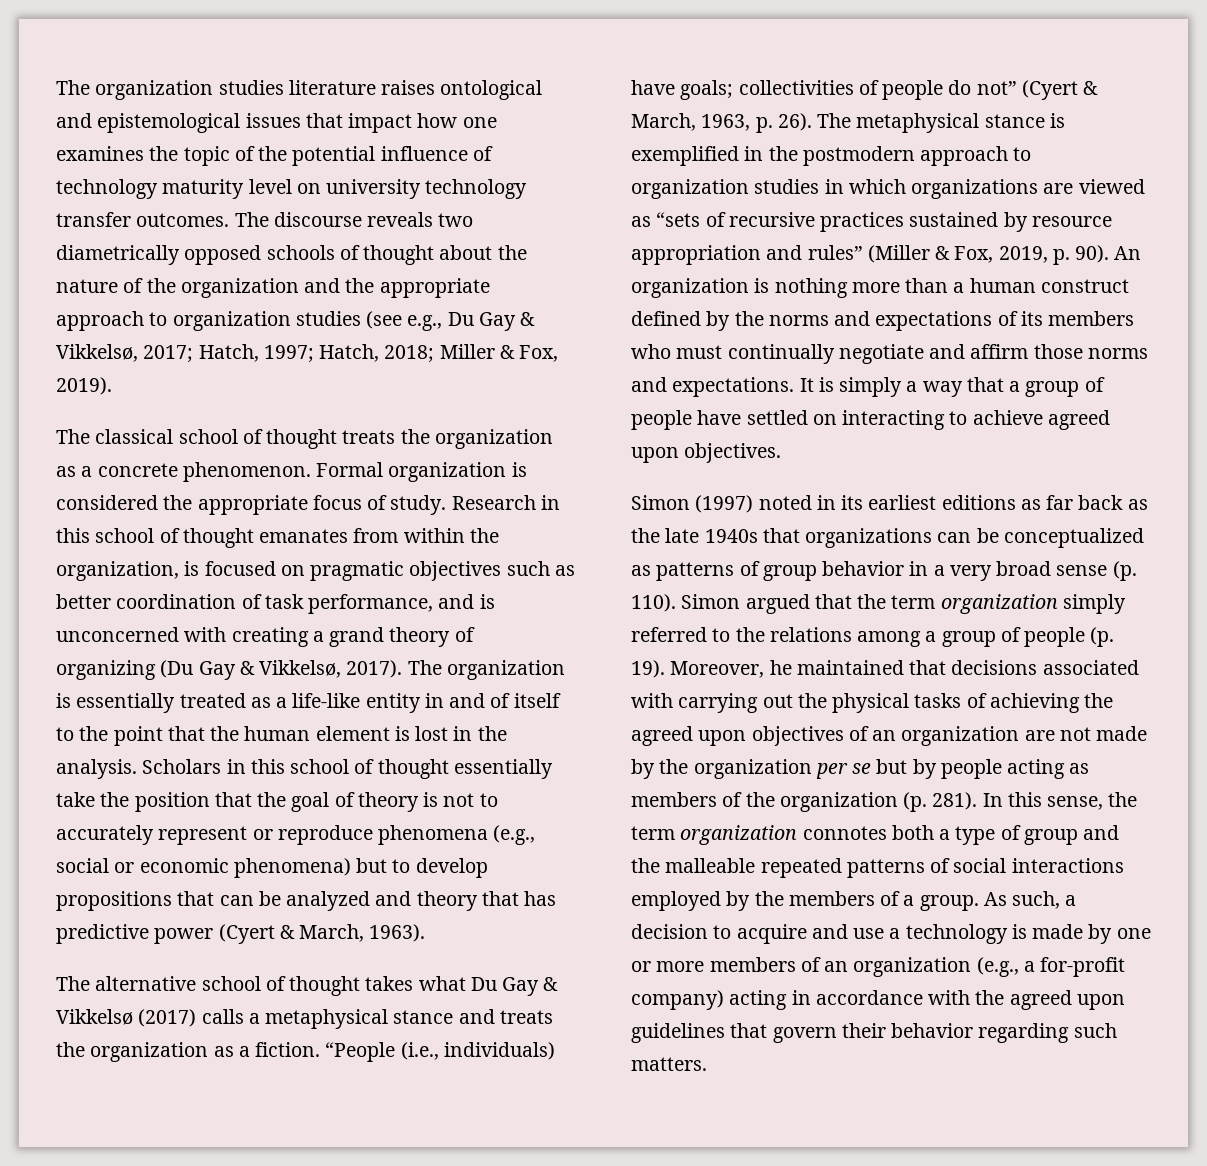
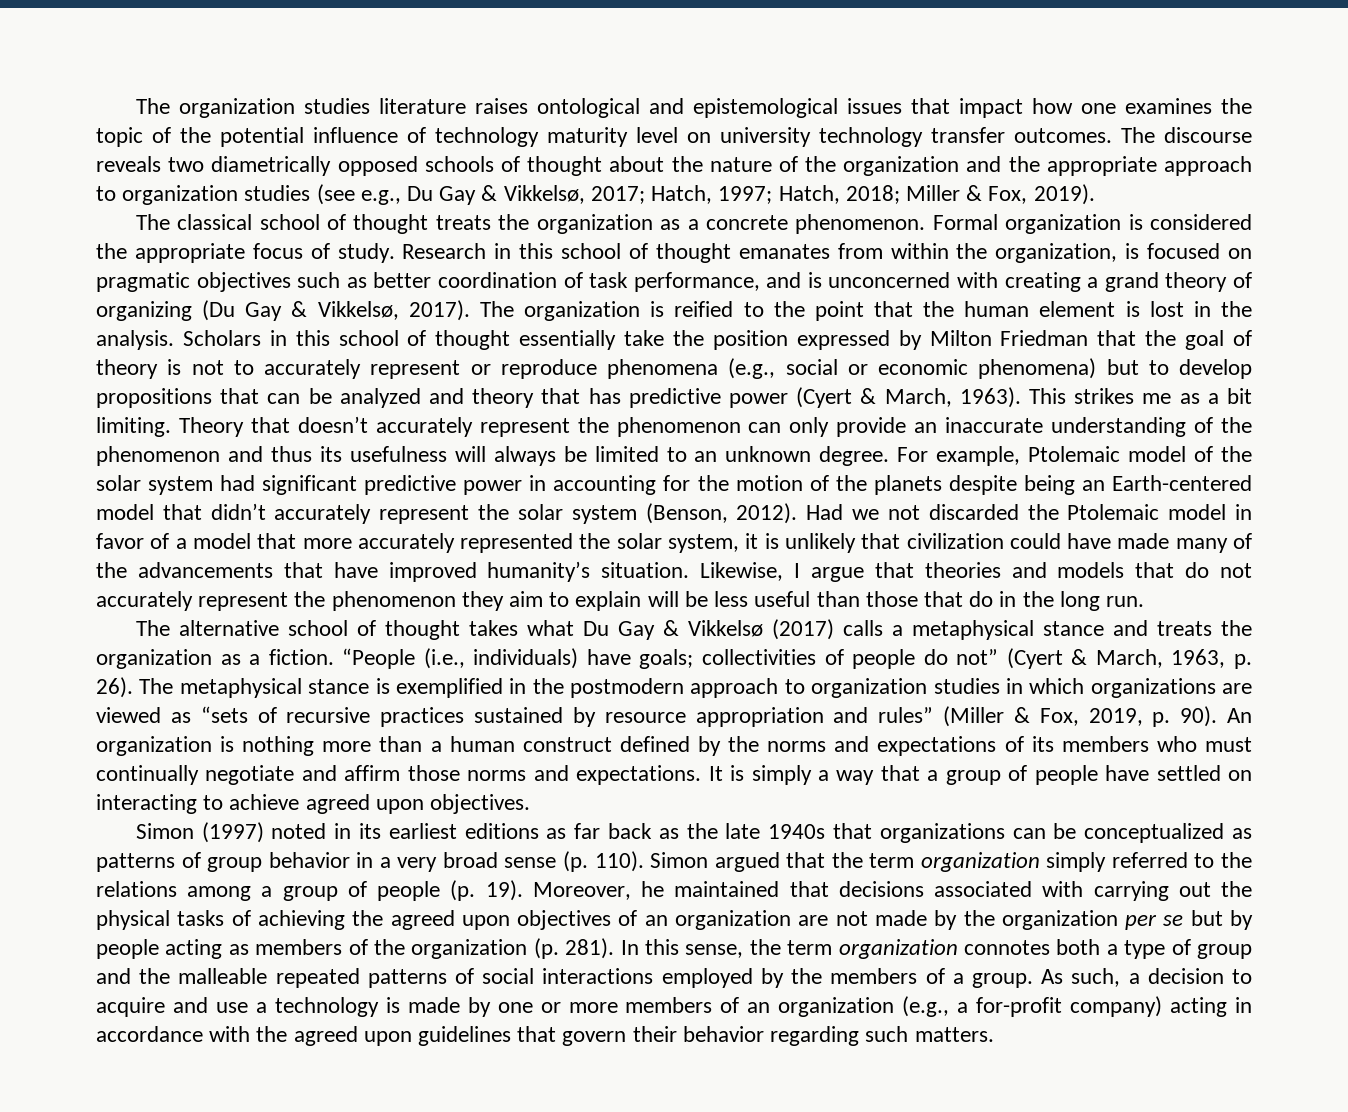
[76,693,561,713] essentially treated as a life-like entity in and of itself -> [674,301,734,317] reified
(210, 802) none -> [796,330,1089,350] expressed by Milton Friedman
(426, 933) none -> [1029,388,1253,404] [96,416,1252,437] [96,446,1252,466] [96,475,1252,495] [96,503,1253,524] [96,533,1252,553] [96,561,1252,582] [96,591,1144,611] This strikes me as a bit limiting. Theory that doesn’t accurately represent the phenomenon can only provide an inaccurate understanding of the phenomenon and thus its usefulness will always be limited to an unknown degree. For example, Ptolemaic model of the solar system had significant predictive power in accounting for the motion of the planets despite being an Earth-centered model that didn’t accurately represent the solar system (Benson, 2012). Had we not discarded the Ptolemaic model in favor of a model that more accurately represented the solar system, it is unlikely that civilization could have made many of the advancements that have improved humanity’s situation. Likewise, I argue that theories and models that do not accurately represent the phenomenon they aim to explain will be less useful than those that do in the long run.

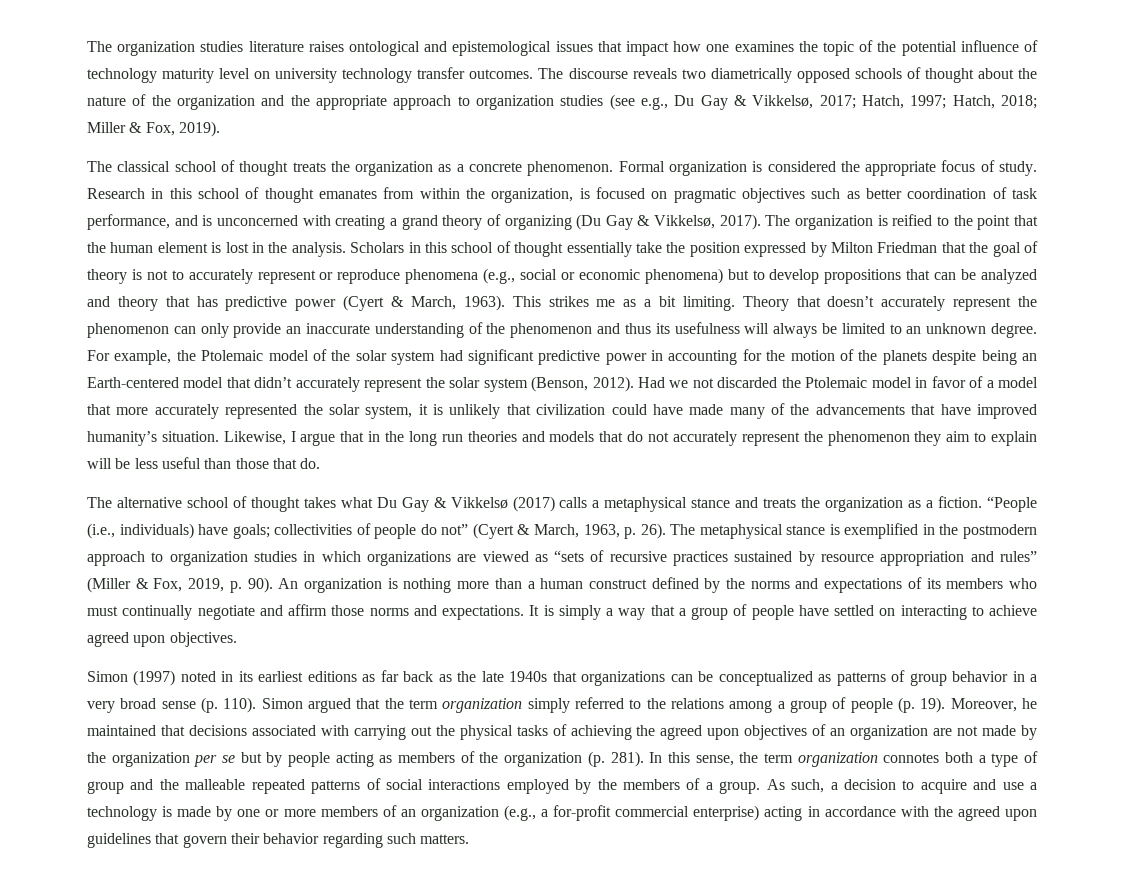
(1021, 456) none -> [176,350,196,361] the
(914, 570) none -> [368,431,463,446] in the long run
[969,591,1144,611] do in the long run. -> [300,458,321,469] do.
[1070,996,1163,1017] company) -> [615,805,760,821] commercial enterprise)

